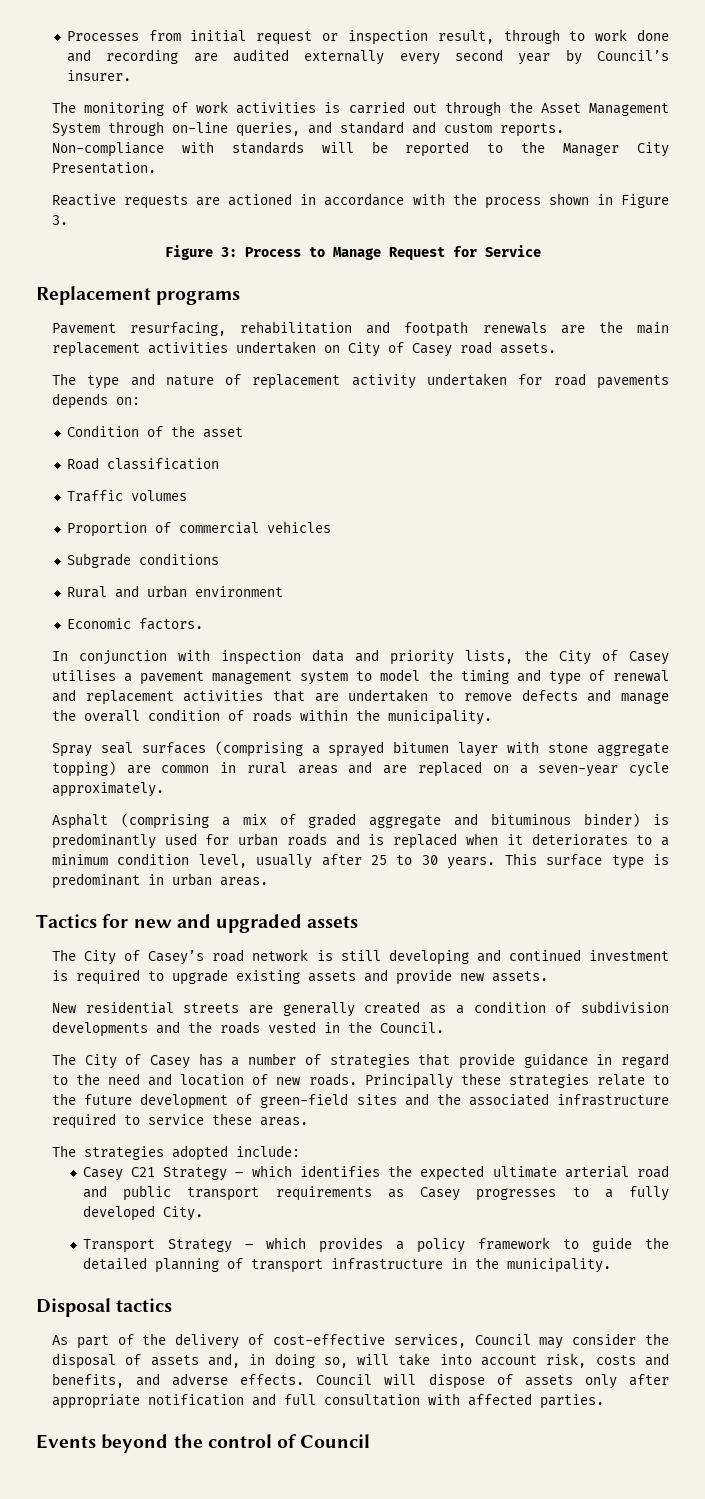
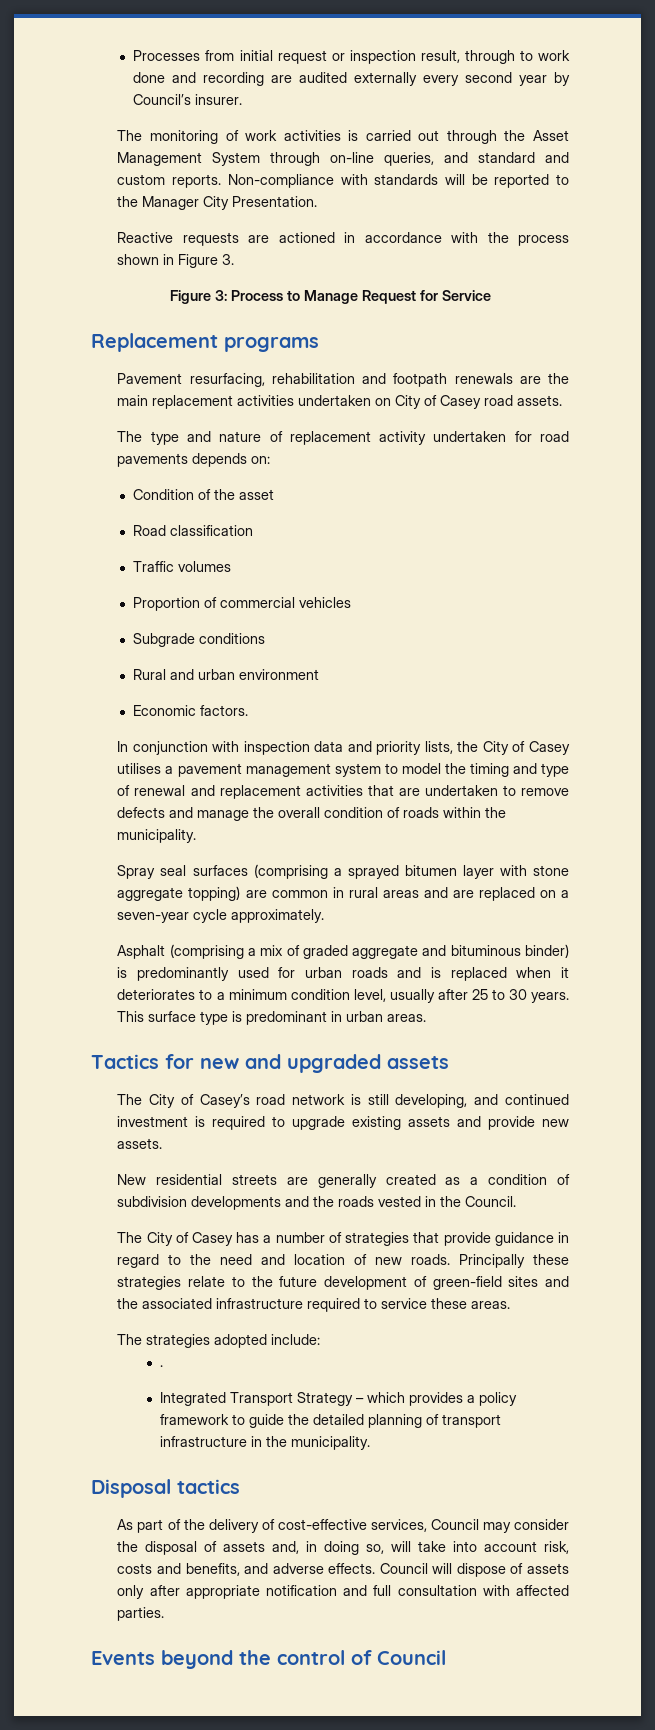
[388,949,469,965] developing -> [395,1094,468,1108] developing,
[82,1165,669,1181] [82,1185,669,1201] [82,1205,203,1221] Casey C21 Strategy – which identifies the expected ultimate arterial road and public transport requirements as Casey progresses to a fully developed City. // -> [159,1365,163,1367] [159,1392,226,1406] . // Integrated

